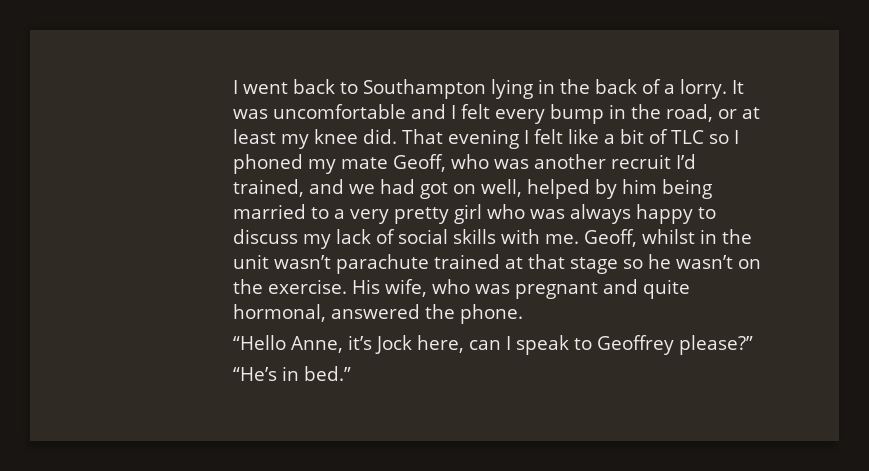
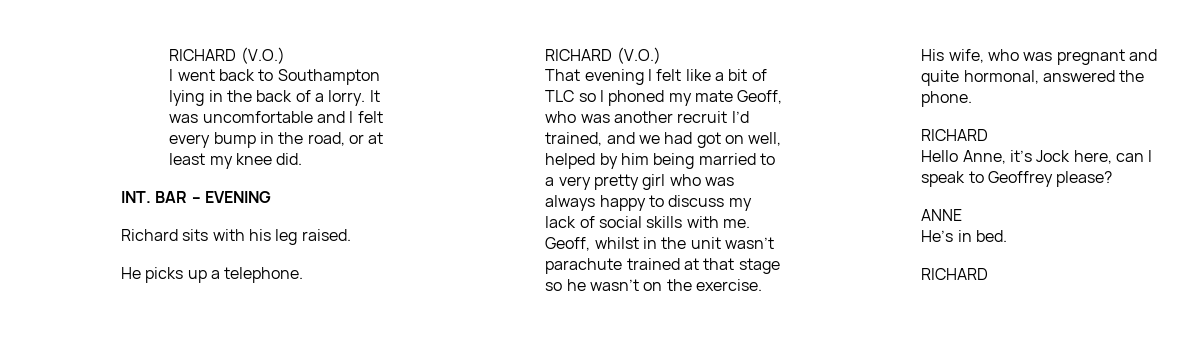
(232, 87) none -> [169,47,285,64] RICHARD (V.O.) //
(397, 136) none -> [120,191,271,203] [120,229,351,245] [120,267,304,283] [545,47,661,64] // INT. BAR – EVENING // Richard sits with his leg raised. // He picks up a telephone. // RICHARD (V.O.) //
[232,335,286,350] “Hello -> [921,129,989,141] [921,150,959,162] RICHARD // Hello
[678,335,753,355] [232,366,351,381] please?” // “He’s in bed.” -> [1056,171,1113,187] [921,209,963,221] [921,230,1007,242] [921,268,989,280] please? // ANNE // He’s in bed. // RICHARD

